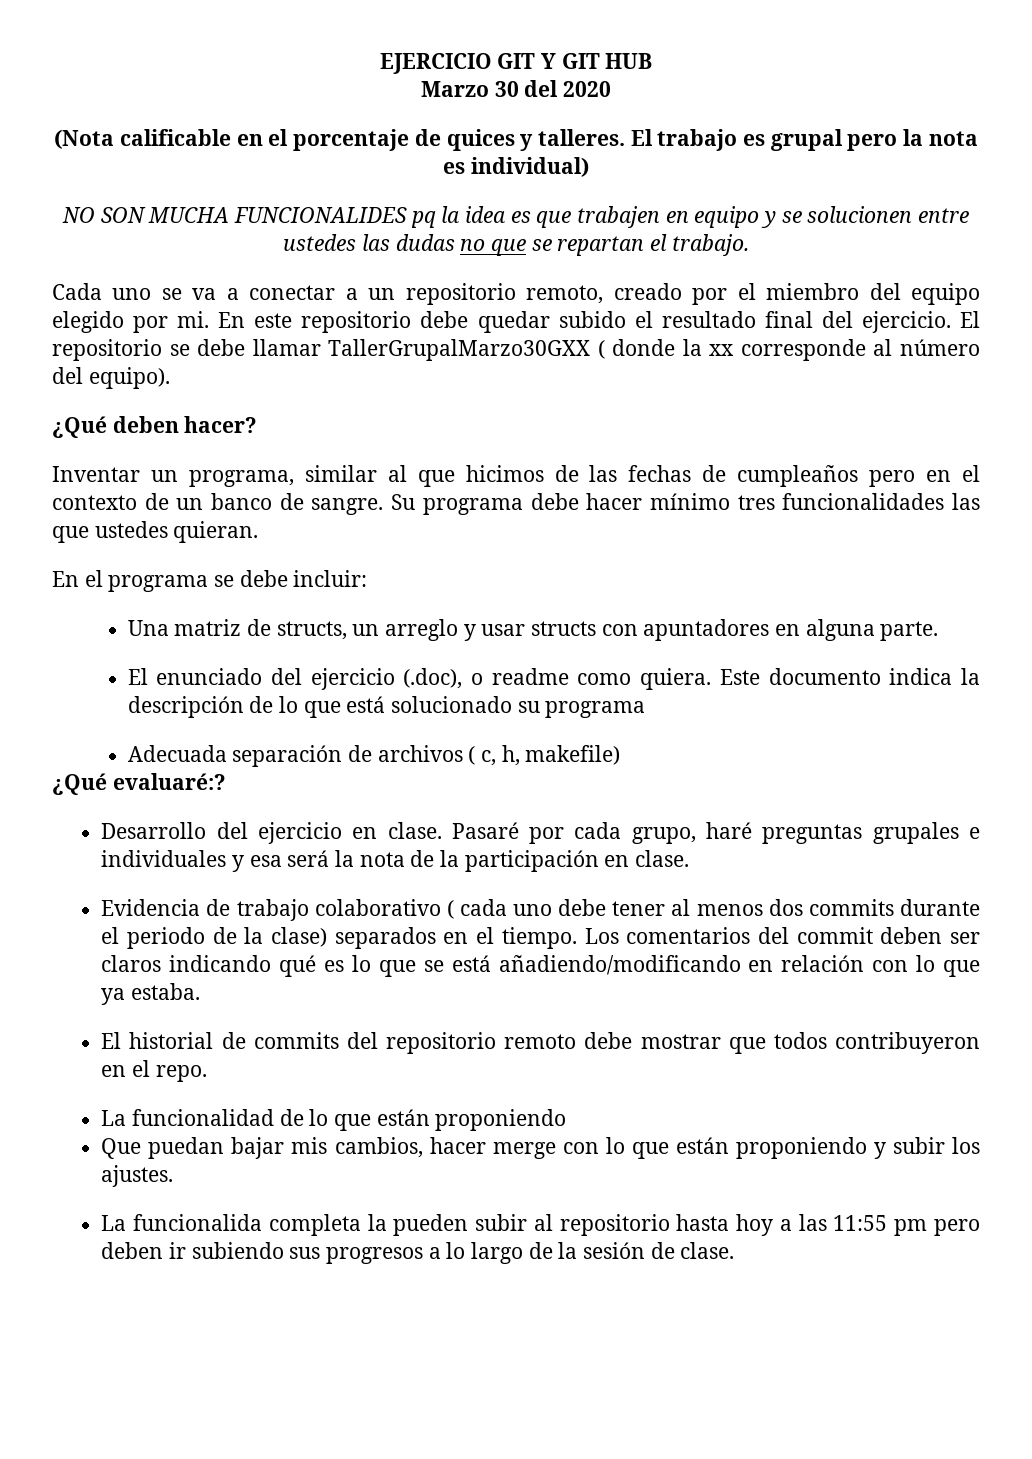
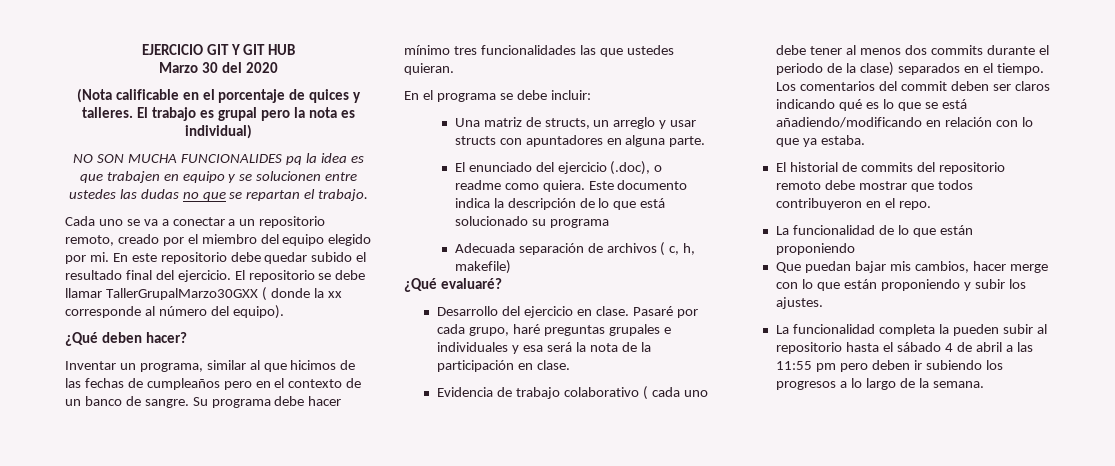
[112,773,226,790] evaluaré:? -> [440,278,502,289] evaluaré?
[133,1214,263,1231] funcionalida -> [793,324,876,334] funcionalidad
[736,1214,774,1236] hoy -> [883,342,1002,352] el sábado 4 de abril
[289,1247,321,1259] sus -> [985,360,1003,370] los
[583,1242,735,1259] sesión de clase. -> [932,381,984,388] semana.

